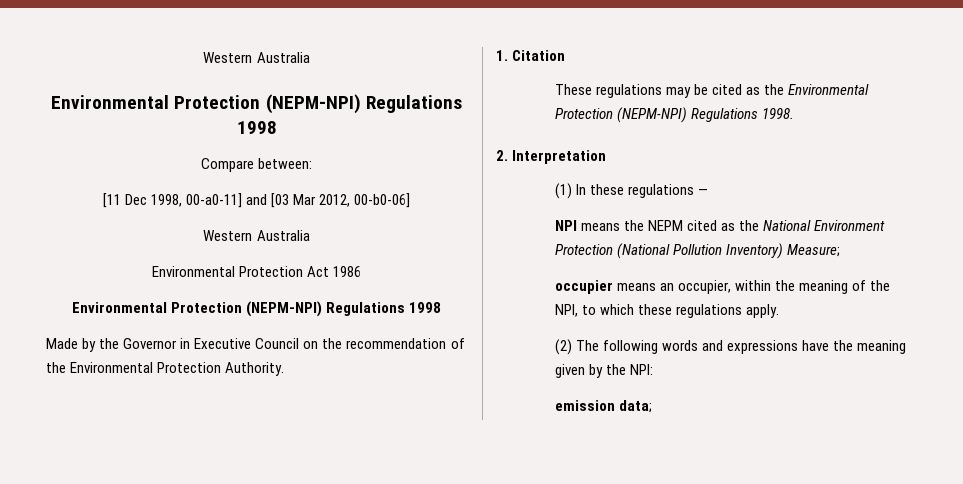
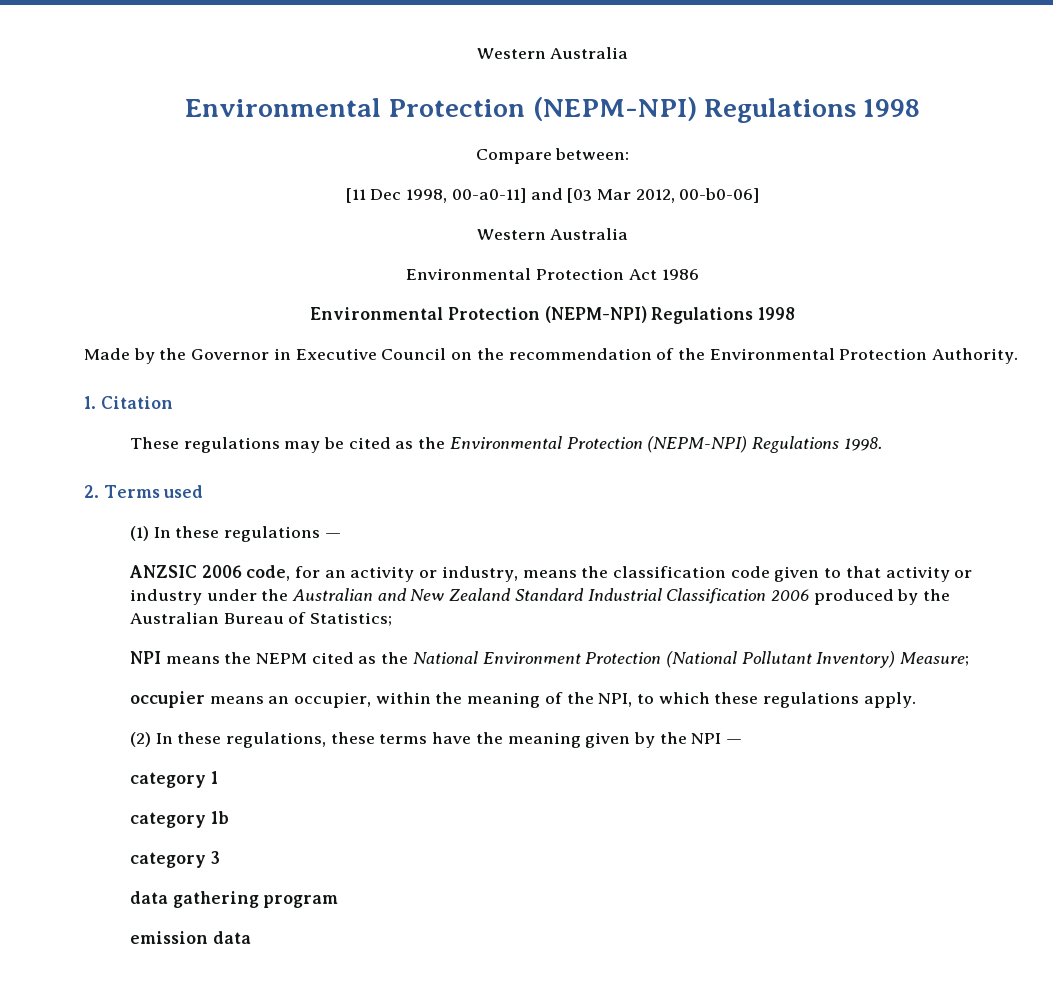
[512,150,607,164] Interpretation -> [103,485,204,498] Terms used
(708, 192) none -> [128,565,973,582] [129,588,951,605] [129,612,392,626] // ANZSIC 2006 code, for an activity or industry, means the classification code given to that activity or industry under the Australian and New Zealand Standard Industrial Classification 2006 produced by the Australian Bureau of Statistics;
[672,244,722,255] Pollution -> [741,651,812,664] Pollutant
[575,340,798,354] The following words and expressions -> [155,732,428,748] In these regulations, these terms
[629,364,653,375] NPI: -> [691,733,743,744] [129,771,218,788] [129,811,229,828] [129,851,220,868] [129,891,339,908] NPI — // category 1 // category 1b // category 3 // data gathering program
[618,400,652,413] data; -> [212,931,251,944] data

